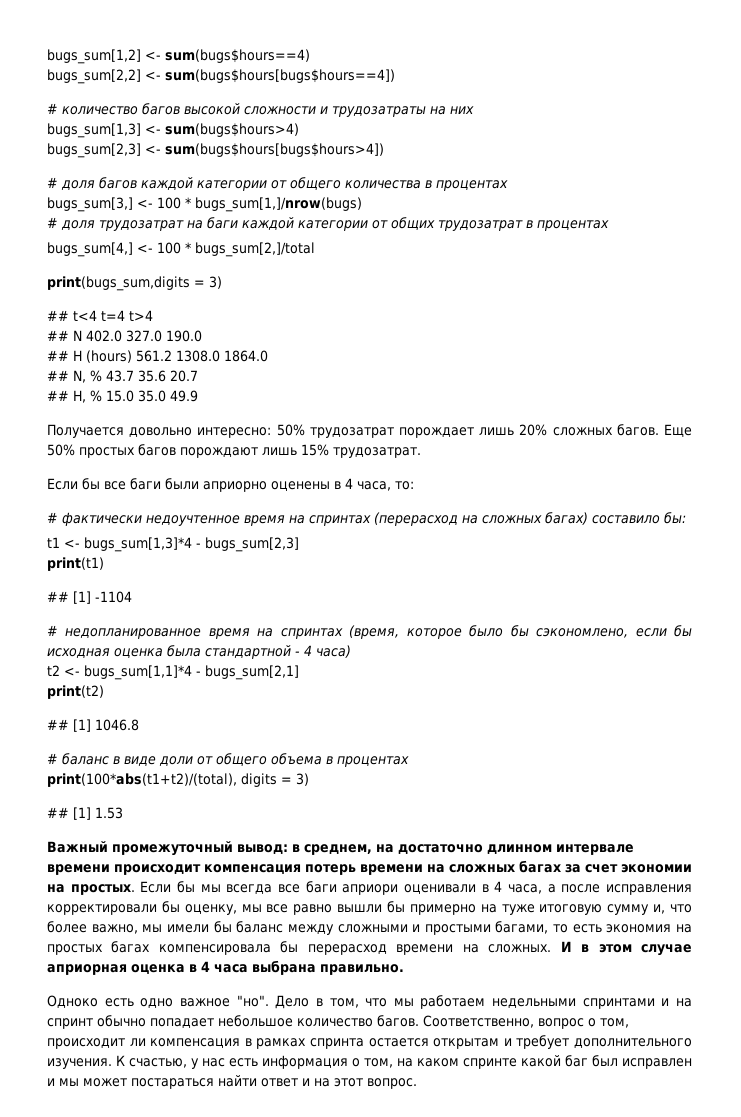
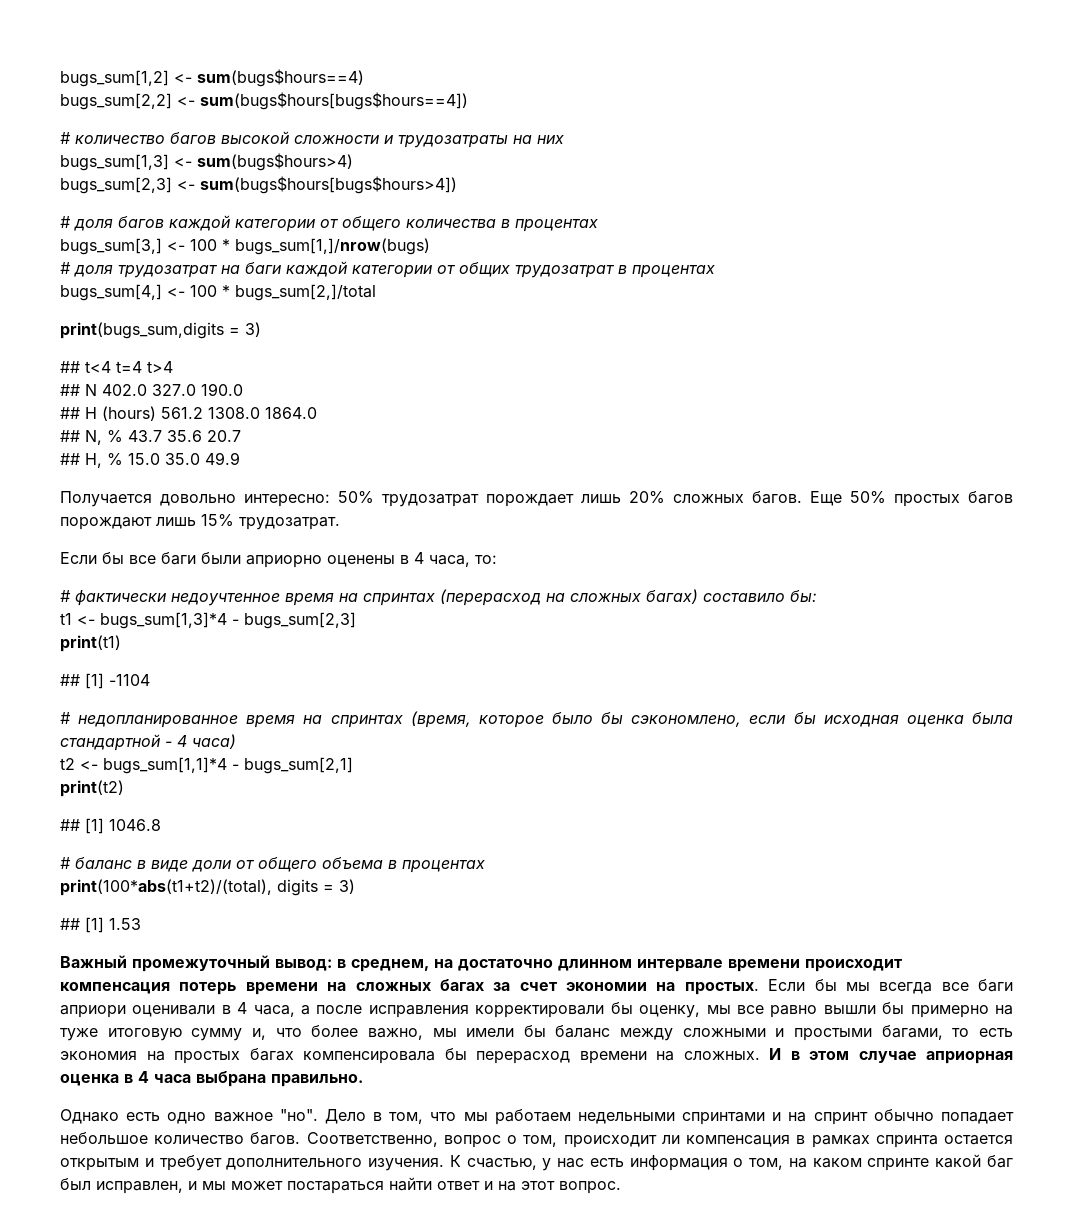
[47,995,98,1008] Одноко -> [60,1109,119,1124] Однако
[433,1038,500,1049] открытам -> [60,1158,139,1171] открытым
[622,1058,692,1069] исправлен -> [96,1181,183,1194] исправлен,

